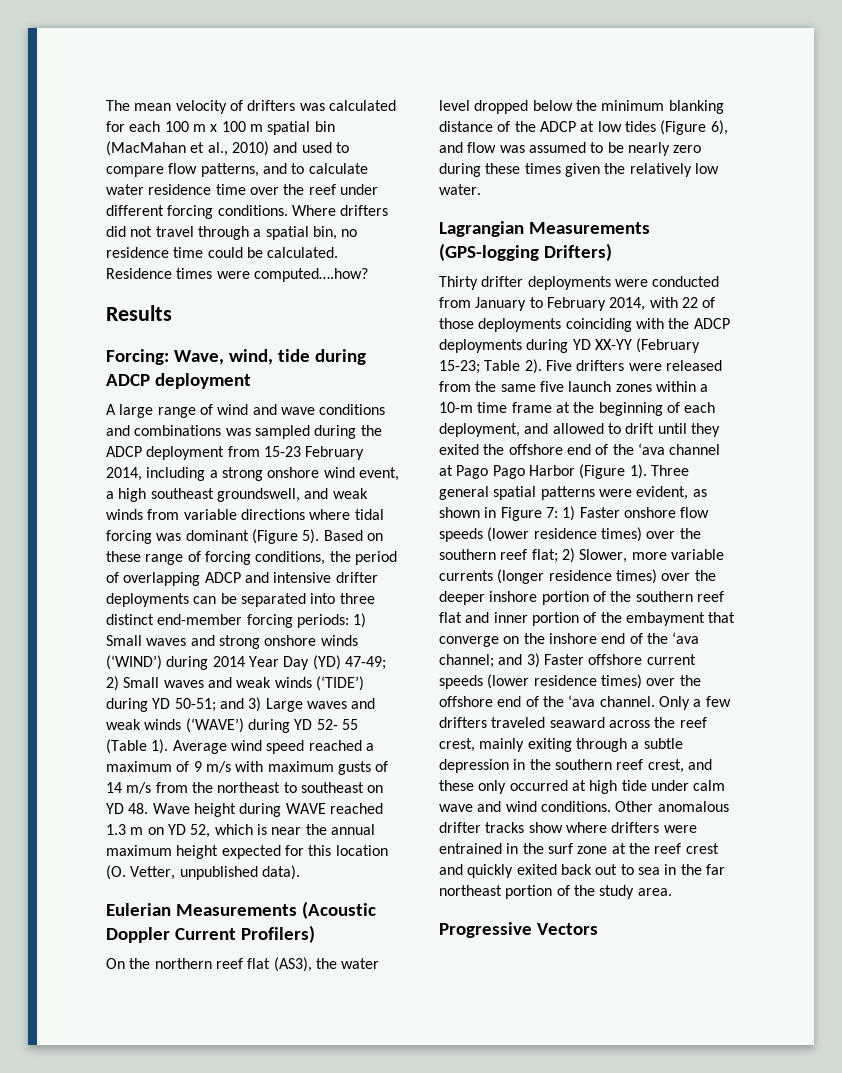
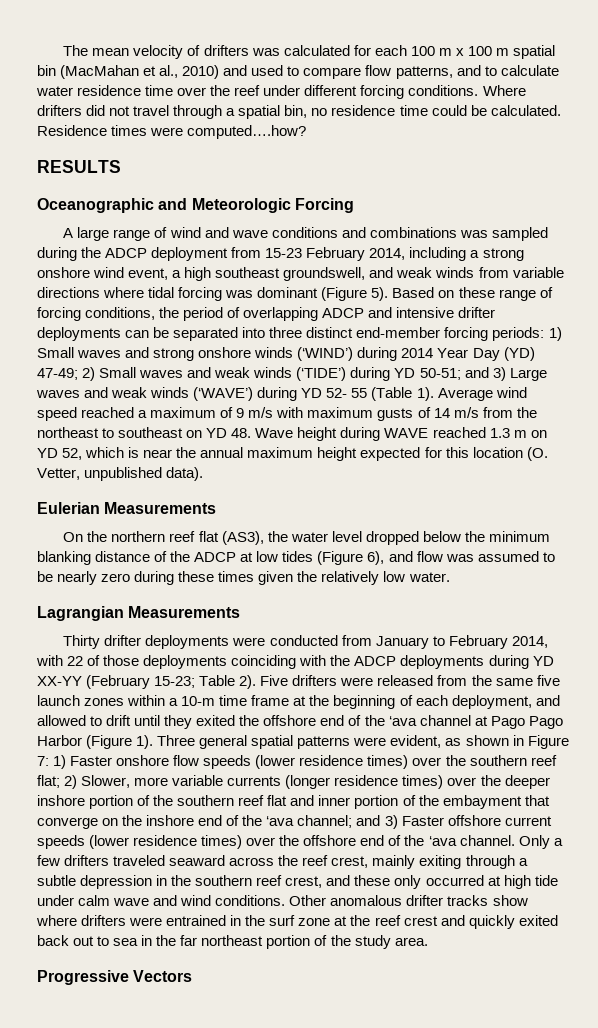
[106,305,172,321] [106,349,366,365] [106,373,251,389] Results // Forcing: Wave, wind, tide during ADCP deployment -> [37,160,121,173] [37,198,354,213] RESULTS // Oceanographic and Meteorologic Forcing
[301,901,376,919] [106,925,315,943] (Acoustic Doppler Current Profilers) -> (217, 508) none
[439,243,612,261] (GPS-logging Drifters) -> (241, 612) none

